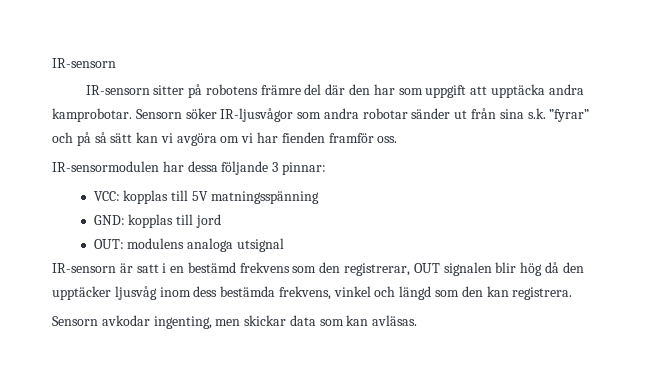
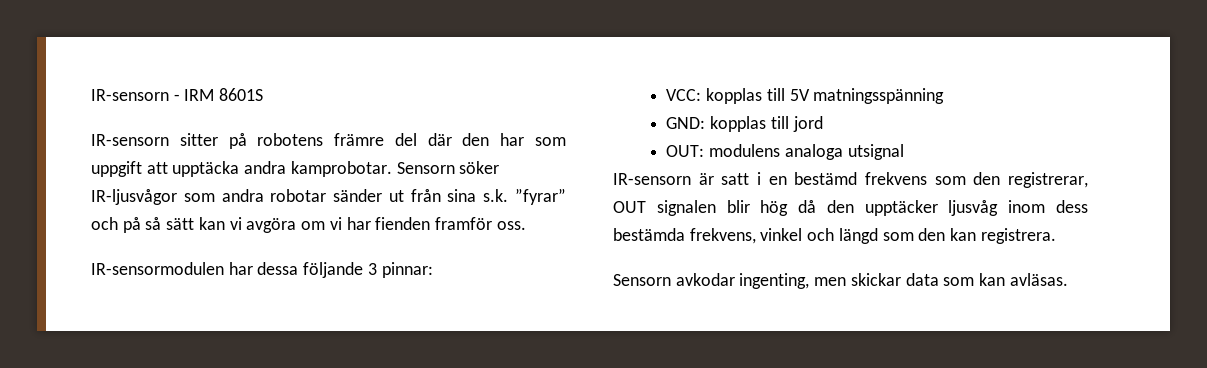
[52,58,116,68] IR-sensorn -> [91,88,264,101] IR-sensorn - IRM 8601S

